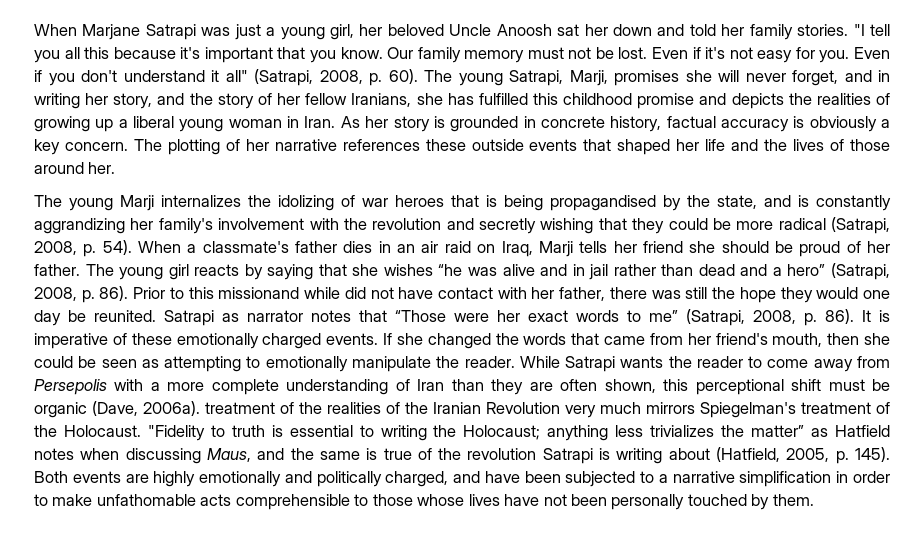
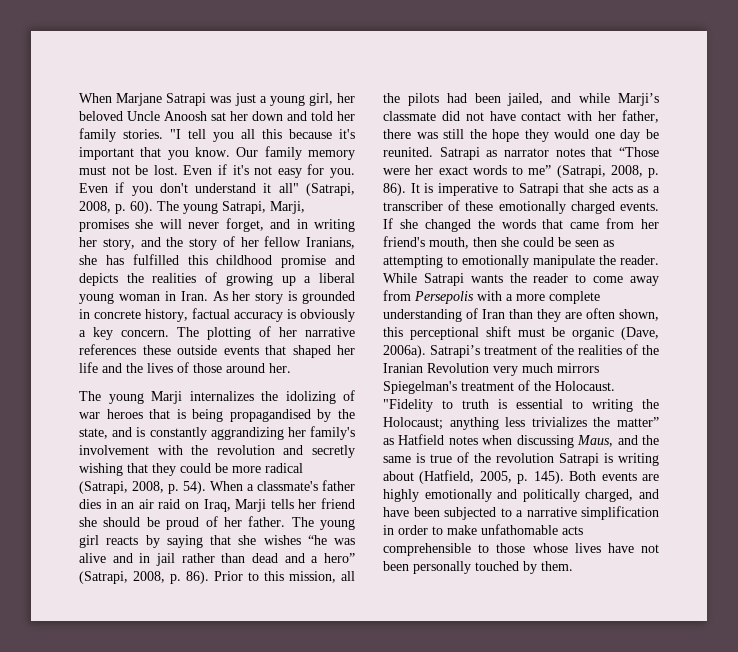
[218,287,341,299] missionand while -> [289,571,355,583] [383,93,659,106] [383,111,436,121] mission, all the pilots had been jailed, and while Marji’s classmate
(108, 341) none -> [502,183,660,196] [383,201,443,211] to Satrapi that she acts as a transcriber
(200, 408) none -> [430,345,480,358] Satrapi’s

